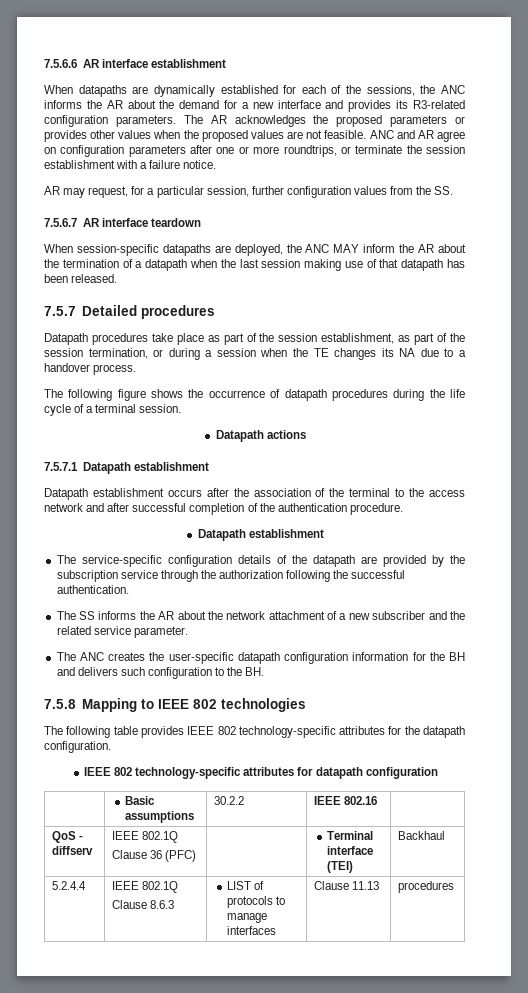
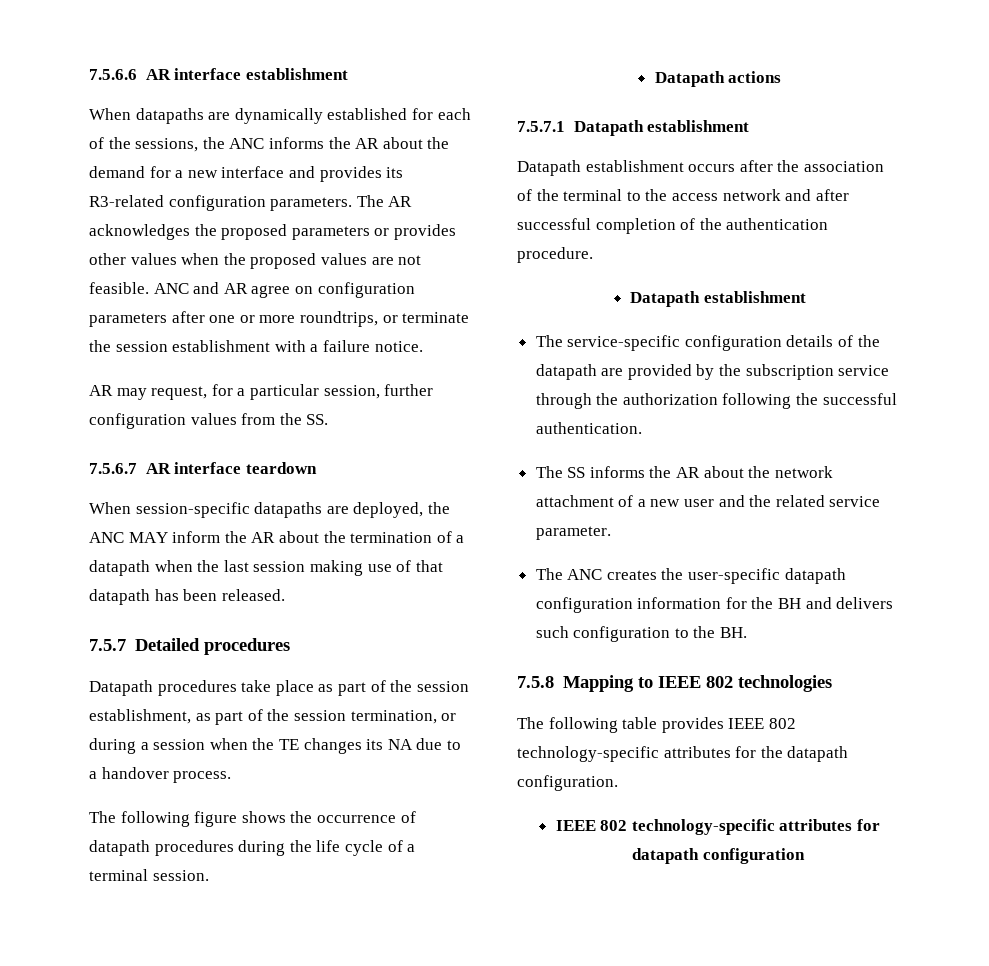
[372,611,426,620] subscriber -> [684,499,715,507] user
[124,796,155,805] [124,811,194,823] [214,796,245,805] [314,796,378,805] [52,831,84,843] [52,846,94,855] [112,831,179,843] [112,850,197,862] [326,831,373,840] [326,846,373,855] [326,861,353,873] [398,831,446,840] [52,881,87,890] [112,881,179,893] [112,900,175,909] [226,881,265,890] [226,896,286,908] [226,913,267,923] [226,926,276,935] [314,881,380,890] [398,881,455,893] // | Basic assumptions | 30.2.2 | IEEE 802.16 | // QoS - diffserv | IEEE 802.1Q // Clause 36 (PFC) | | Terminal interface (TEI) | Backhaul // 5.2.4.4 | IEEE 802.1Q // Clause 8.6.3 | LIST of protocols to manage interfaces | Clause 11.13 | procedures -> (805, 856) none

